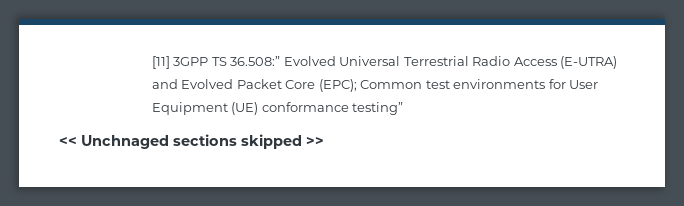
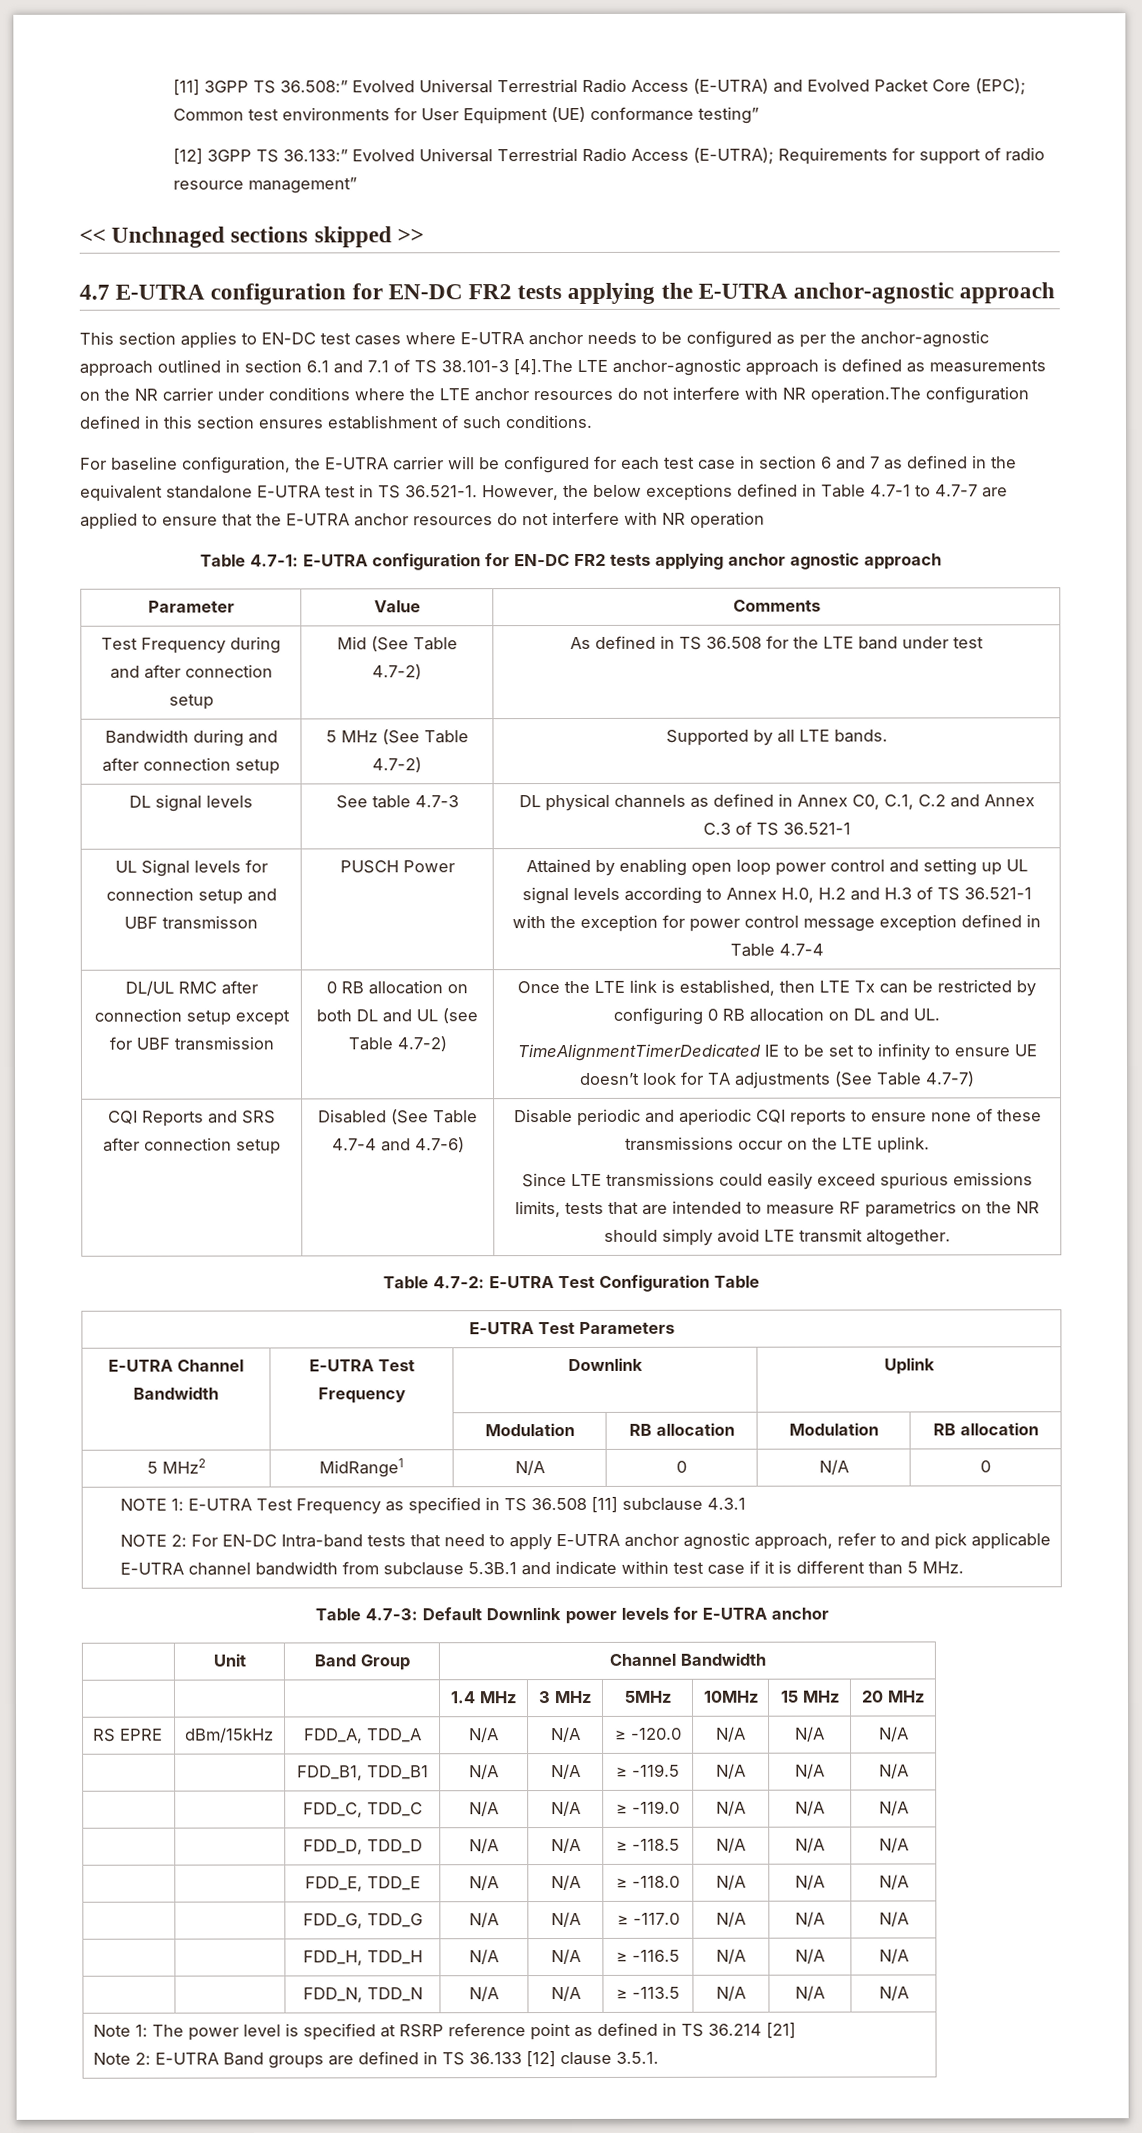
(404, 108) none -> [173,147,1046,165] [173,177,358,194] // [12] 3GPP TS 36.133:” Evolved Universal Terrestrial Radio Access (E-UTRA); Requirements for support of radio resource management”
(324, 141) none -> [79,282,1056,305] [79,330,989,349] [79,358,1046,377] [79,386,1029,404] [79,414,592,430] [80,455,1017,474] [80,483,1008,502] [80,511,765,530] [199,552,942,571] [147,600,235,613] [373,600,421,613] [732,599,821,612] [101,636,281,654] [109,664,273,679] [168,693,214,710] [336,636,458,652] [372,664,422,680] [570,635,984,650] [104,729,278,747] [102,757,280,775] [325,729,469,745] [372,757,422,773] [665,729,888,746] [129,794,253,812] [335,795,459,809] [518,793,1035,812] [702,821,851,836] [114,859,268,877] [105,887,277,905] [124,915,258,930] [339,860,455,874] [525,858,1028,876] [521,886,1032,905] [512,914,1041,932] [729,943,824,957] [124,980,258,996] [93,1008,290,1026] [108,1036,274,1051] [326,980,468,995] [316,1008,478,1024] [347,1036,447,1052] [517,979,1036,997] [613,1007,940,1025] [516,1043,1037,1062] [580,1071,975,1089] [108,1110,276,1127] [103,1137,281,1155] [318,1109,478,1125] [331,1137,465,1153] [513,1108,1042,1126] [625,1136,930,1154] [522,1172,1033,1190] [515,1200,1040,1218] [604,1228,951,1246] [383,1274,760,1292] [468,1321,675,1335] [108,1359,244,1372] [133,1386,219,1400] [308,1359,415,1372] [317,1387,406,1404] [567,1357,643,1372] [883,1357,935,1375] [484,1422,575,1437] [628,1422,735,1436] [788,1422,879,1436] [932,1422,1039,1436] [146,1458,206,1474] [319,1458,404,1478] [514,1460,545,1476] [676,1460,687,1473] [818,1459,849,1475] [980,1460,991,1473] [120,1496,747,1515] [120,1532,1052,1551] [120,1560,965,1576] [314,1606,829,1625] [212,1653,246,1667] [313,1654,410,1671] [608,1652,766,1666] [450,1691,516,1704] [538,1690,591,1704] [623,1690,671,1703] [702,1690,758,1703] [779,1690,839,1703] [861,1690,924,1703] [92,1728,163,1742] [184,1727,274,1743] [303,1728,422,1744] [469,1727,499,1743] [550,1726,581,1743] [614,1727,682,1740] [716,1726,746,1742] [795,1726,825,1742] [878,1726,909,1742] [296,1765,429,1781] [469,1764,499,1780] [550,1763,581,1780] [616,1763,680,1777] [716,1763,746,1779] [795,1763,825,1779] [878,1763,909,1779] [302,1802,423,1818] [469,1801,499,1817] [550,1800,581,1817] [616,1800,680,1814] [716,1800,746,1816] [795,1800,825,1816] [878,1800,909,1816] [302,1839,423,1855] [469,1838,499,1854] [550,1837,581,1854] [616,1838,680,1851] [716,1837,746,1853] [795,1837,825,1853] [878,1837,909,1853] [304,1876,421,1892] [469,1875,499,1891] [550,1874,581,1891] [616,1875,680,1888] [716,1874,746,1890] [795,1874,825,1890] [878,1874,909,1890] [302,1913,423,1929] [469,1912,499,1928] [550,1911,581,1928] [616,1912,680,1925] [716,1911,746,1927] [795,1911,825,1927] [878,1911,909,1927] [302,1950,423,1966] [469,1949,499,1965] [550,1948,581,1965] [616,1949,680,1962] [716,1948,746,1964] [795,1948,825,1964] [878,1948,909,1964] [302,1987,423,2003] [469,1986,499,2002] [550,1985,581,2002] [616,1986,680,1999] [716,1985,746,2001] [795,1985,825,2001] [878,1985,909,2001] [92,2022,796,2041] [92,2051,659,2069] // 4.7 E-UTRA configuration for EN-DC FR2 tests applying the E-UTRA anchor-agnostic approach // This section applies to EN-DC test cases where E-UTRA anchor needs to be configured as per the anchor-agnostic approach outlined in section 6.1 and 7.1 of TS 38.101-3 [4].The LTE anchor-agnostic approach is defined as measurements on the NR carrier under conditions where the LTE anchor resources do not interfere with NR operation.The configuration defined in this section ensures establishment of such conditions. // For baseline configuration, the E-UTRA carrier will be configured for each test case in section 6 and 7 as defined in the equivalent standalone E-UTRA test in TS 36.521-1. However, the below exceptions defined in Table 4.7-1 to 4.7-7 are applied to ensure that the E-UTRA anchor resources do not interfere with NR operation // Table 4.7-1: E-UTRA configuration for EN-DC FR2 tests applying anchor agnostic approach // Parameter | Value | Comments // Test Frequency during and after connection setup | Mid (See Table 4.7-2) | As defined in TS 36.508 for the LTE band under test // Bandwidth during and after connection setup | 5 MHz (See Table 4.7-2) | Supported by all LTE bands. // DL signal levels | See table 4.7-3 | DL physical channels as defined in Annex C0, C.1, C.2 and Annex C.3 of TS 36.521-1 // UL Signal levels for connection setup and UBF transmisson | PUSCH Power | Attained by enabling open loop power control and setting up UL signal levels according to Annex H.0, H.2 and H.3 of TS 36.521-1 with the exception for power control message exception defined in Table 4.7-4 // DL/UL RMC after connection setup except for UBF transmission | 0 RB allocation on both DL and UL (see Table 4.7-2) | Once the LTE link is established, then LTE Tx can be restricted by configuring 0 RB allocation on DL and UL. // TimeAlignmentTimerDedicated IE to be set to infinity to ensure UE doesn’t look for TA adjustments (See Table 4.7-7) // CQI Reports and SRS after connection setup | Disabled (See Table 4.7-4 and 4.7-6) | Disable periodic and aperiodic CQI reports to ensure none of these transmissions occur on the LTE uplink. // Since LTE transmissions could easily exceed spurious emissions limits, tests that are intended to measure RF parametrics on the NR should simply avoid LTE transmit altogether. // Table 4.7-2: E-UTRA Test Configuration Table // E-UTRA Test Parameters // E-UTRA Channel Bandwidth | E-UTRA Test Frequency | Downlink | Uplink // | | Modulation | RB allocation | Modulation | RB allocation // 5 MHz2 | MidRange1 | N/A | 0 | N/A | 0 // NOTE 1: E-UTRA Test Frequency as specified in TS 36.508 [11] subclause 4.3.1 // NOTE 2: For EN-DC Intra-band tests that need to apply E-UTRA anchor agnostic approach, refer to and pick applicable E-UTRA channel bandwidth from subclause 5.3B.1 and indicate within test case if it is different than 5 MHz. // Table 4.7-3: Default Downlink power levels for E-UTRA anchor // | Unit | Band Group | Channel Bandwidth // | | | 1.4 MHz | 3 MHz | 5MHz | 10MHz | 15 MHz | 20 MHz // RS EPRE | dBm/15kHz | FDD_A, TDD_A | N/A | N/A | ≥ -120.0 | N/A | N/A | N/A // | | FDD_B1, TDD_B1 | N/A | N/A | ≥ -119.5 | N/A | N/A | N/A // | | FDD_C, TDD_C | N/A | N/A | ≥ -119.0 | N/A | N/A | N/A // | | FDD_D, TDD_D | N/A | N/A | ≥ -118.5 | N/A | N/A | N/A // | | FDD_E, TDD_E | N/A | N/A | ≥ -118.0 | N/A | N/A | N/A // | | FDD_G, TDD_G | N/A | N/A | ≥ -117.0 | N/A | N/A | N/A // | | FDD_H, TDD_H | N/A | N/A | ≥ -116.5 | N/A | N/A | N/A // | | FDD_N, TDD_N | N/A | N/A | ≥ -113.5 | N/A | N/A | N/A // Note 1: The power level is specified at RSRP reference point as defined in TS 36.214 [21] // Note 2: E-UTRA Band groups are defined in TS 36.133 [12] clause 3.5.1.

